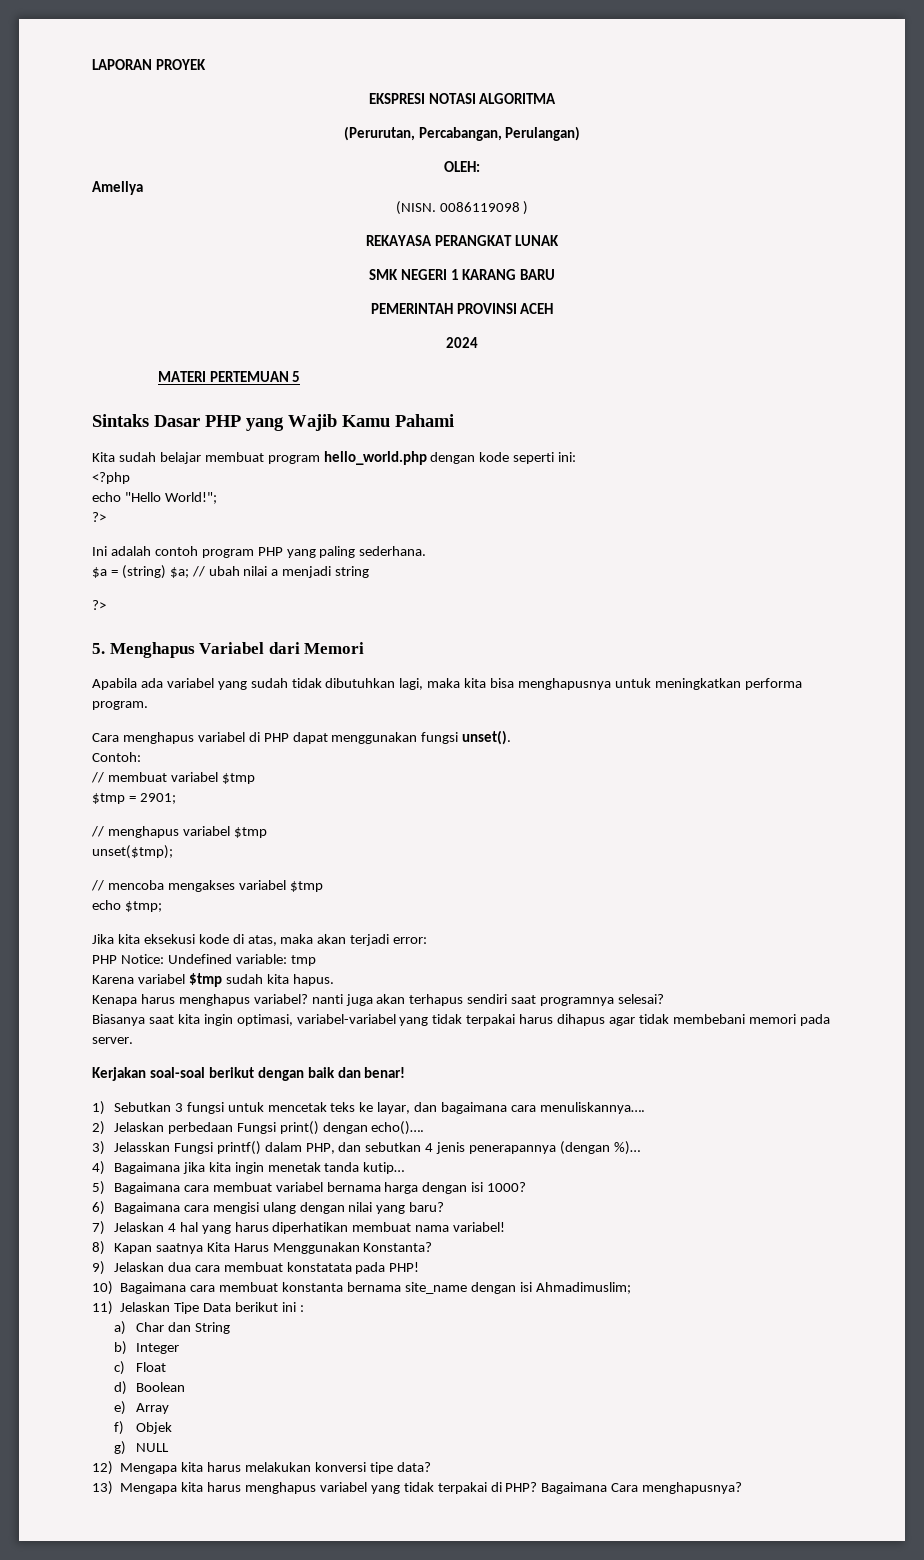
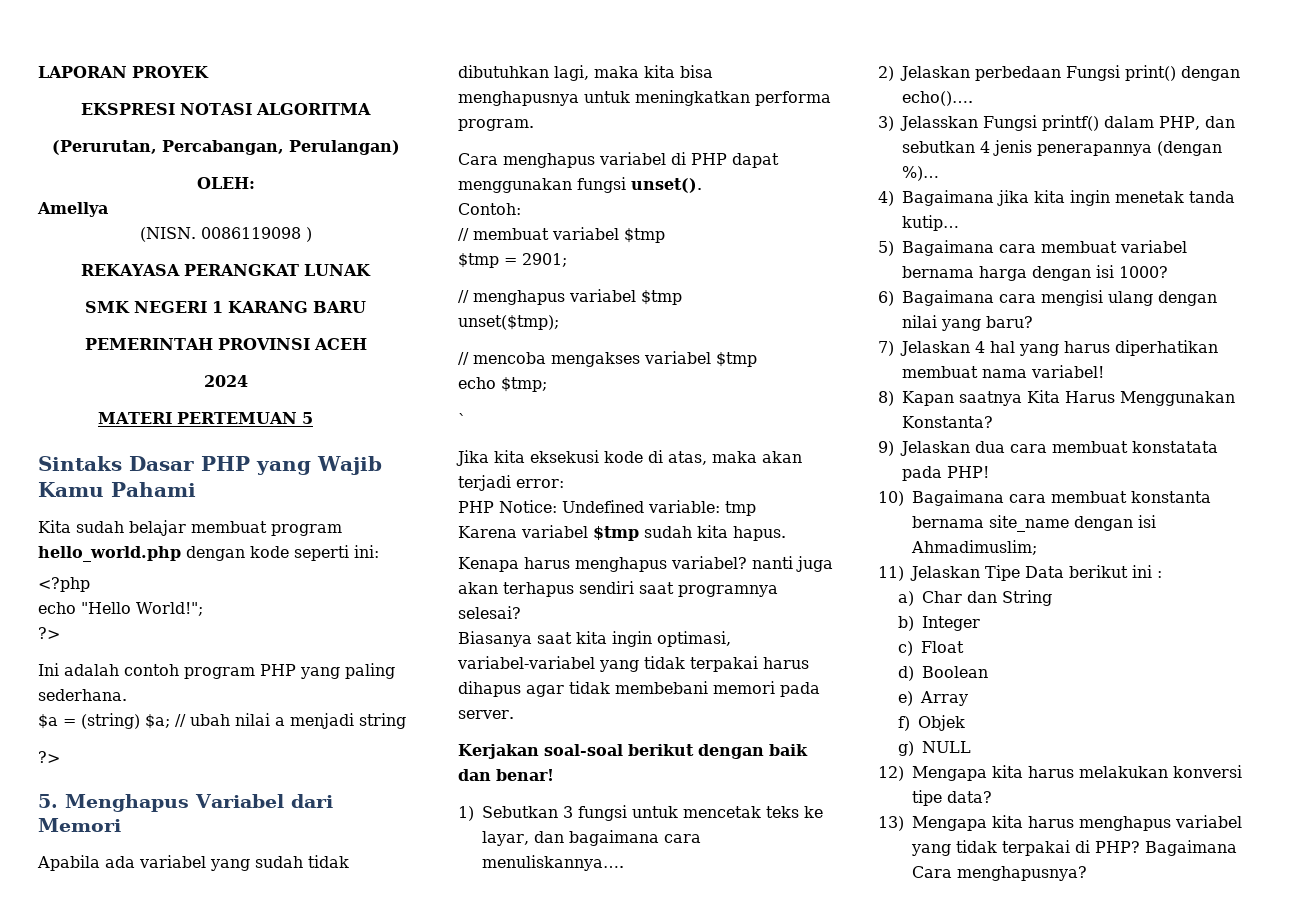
(162, 906) none -> [458,413,466,426] // `

